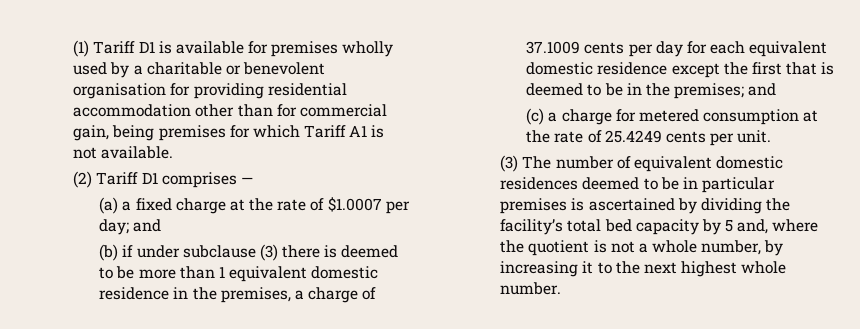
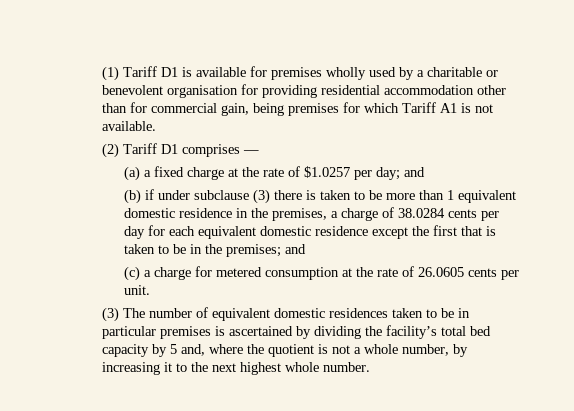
[327,197,382,212] $1.0007 -> [304,166,351,178] $1.0257
[341,245,399,258] deemed -> [320,190,352,200] taken
[526,41,581,54] 37.1009 -> [398,208,446,218] 38.0284
[526,83,584,96] deemed -> [124,244,156,254] taken
[604,130,662,143] 25.4249 -> [418,267,465,277] 26.0605
[582,177,640,190] deemed -> [392,308,424,318] taken

